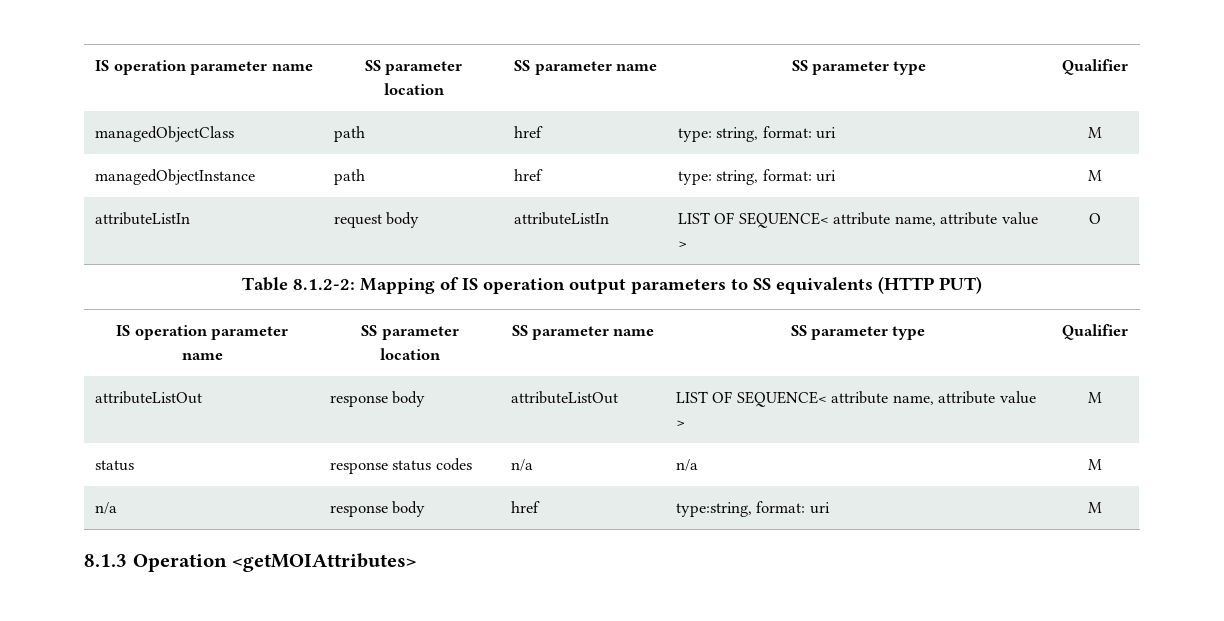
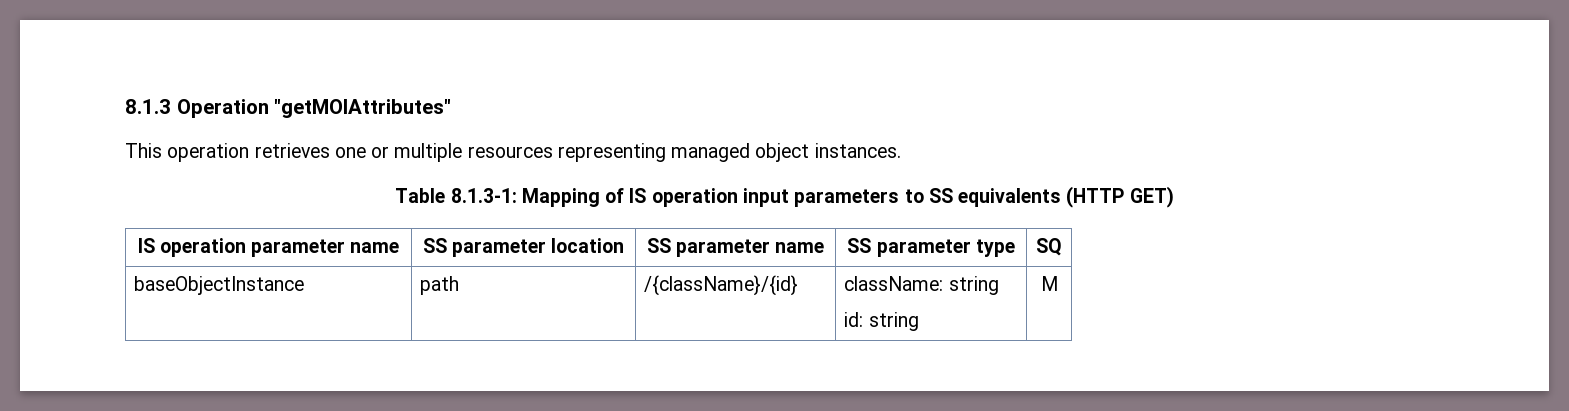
[95,60,313,75] [364,60,463,75] [383,83,445,95] [514,60,657,75] [791,60,927,75] [1062,59,1128,75] [94,126,234,142] [333,126,365,142] [513,126,543,138] [677,126,837,142] [1088,127,1102,138] [94,169,255,185] [333,169,365,185] [513,169,543,181] [677,169,837,185] [1088,170,1102,181] [94,212,190,225] [333,212,420,228] [513,212,609,225] [677,212,1038,228] [677,241,687,248] [1089,213,1101,224] IS operation parameter name | SS parameter location | SS parameter name | SS parameter type | Qualifier // managedObjectClass | path | href | type: string, format: uri | M // managedObjectInstance | path | href | type: string, format: uri | M // attributeListIn | request body | attributeListIn | LIST OF SEQUENCE< attribute name, attribute value > | O -> [125,99,452,118] [125,143,901,162] 8.1.3 Operation "getMOIAttributes" // This operation retrieves one or multiple resources representing managed object instances.
[293,279,355,290] 8.1.2-2: -> [450,188,517,203] 8.1.3-1:
[569,279,626,294] output -> [742,188,789,207] input
[939,276,982,294] PUT) -> [1129,186,1174,208] GET)
[1062,324,1128,340] [94,391,202,404] [329,391,426,407] [510,391,618,404] [675,391,1036,407] [675,420,685,427] [1088,392,1102,403] [94,460,134,471] [329,458,472,474] [510,459,533,471] [675,459,698,471] [1088,459,1102,470] [94,502,117,514] [329,501,426,517] [510,501,540,513] [675,501,830,517] [1088,502,1102,513] [84,553,418,572] Qualifier // attributeListOut | response body | attributeListOut | LIST OF SEQUENCE< attribute name, attribute value > | M // status | response status codes | n/a | n/a | M // n/a | response body | href | type:string, format: uri | M // 8.1.3 Operation <getMOIAttributes> -> [1036,238,1062,256] [134,276,305,295] [420,276,460,295] [644,275,799,296] [844,276,999,295] [844,312,919,331] [1040,276,1058,291] SQ // baseObjectInstance | path | /{className}/{id} | className: string // id: string | M

